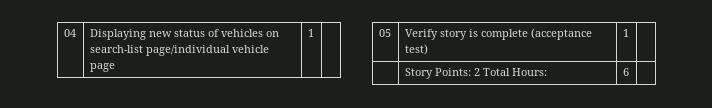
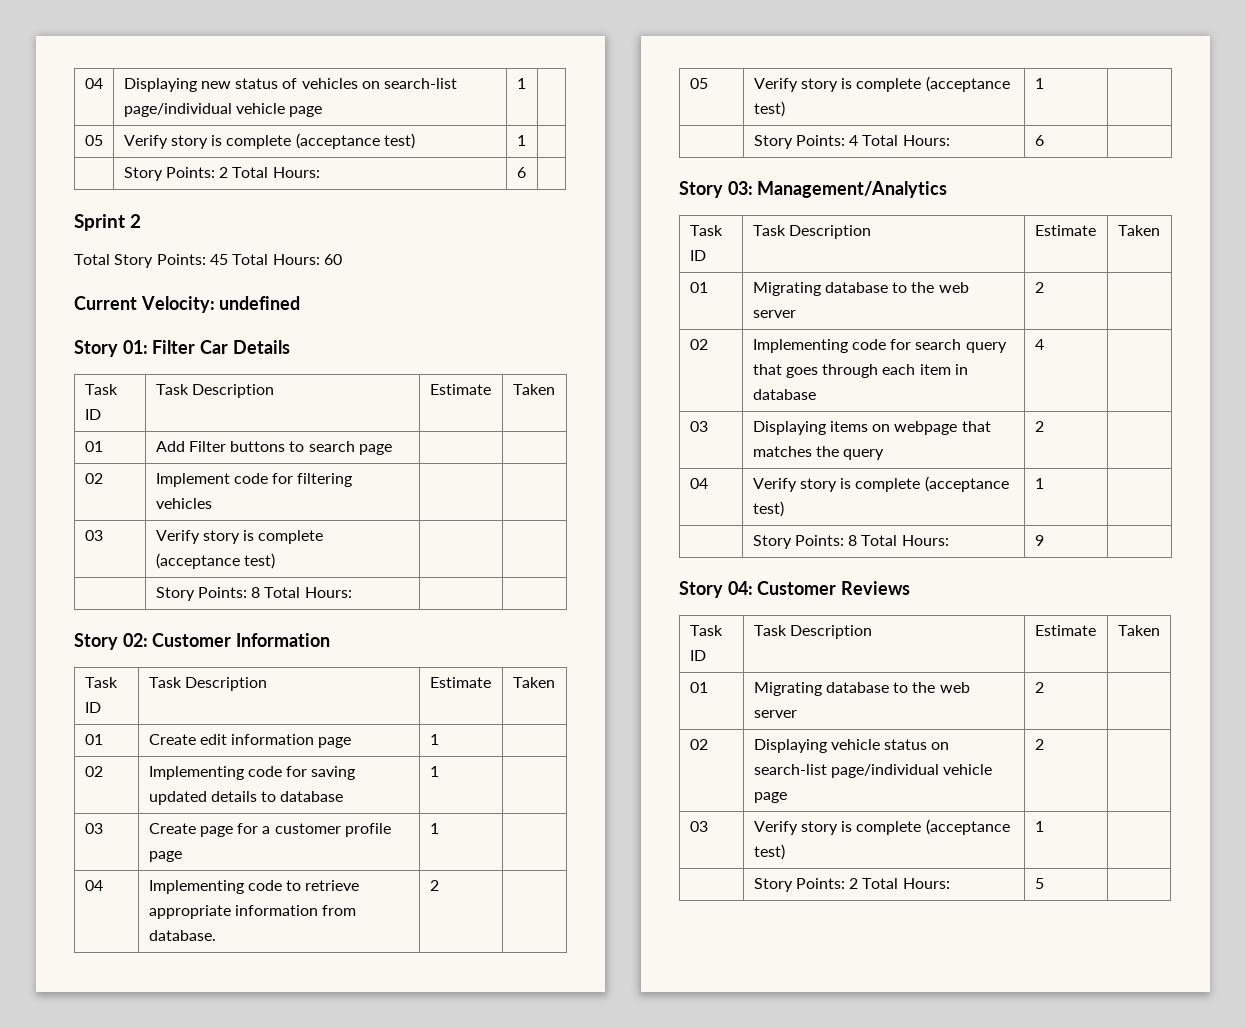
(629, 72) none -> [74,214,141,231] [74,254,342,268] [74,296,301,313] [74,340,290,357] [84,384,118,395] [84,409,101,420] [155,384,274,398] [429,384,491,395] [512,384,555,395] [84,441,103,452] [155,441,393,455] [84,473,103,484] [155,473,353,487] [155,498,212,509] [84,530,103,541] [155,530,324,544] [155,553,275,569] [155,587,352,601] [74,633,331,650] [84,677,118,688] [84,702,101,713] [148,677,267,691] [429,677,491,688] [512,677,555,688] [84,734,103,745] [148,734,352,748] [429,734,439,745] [84,766,103,777] [148,766,356,780] [148,791,344,805] [429,766,439,777] [84,823,103,834] [148,823,392,837] [148,851,182,862] [429,823,439,834] [84,880,103,891] [148,880,360,894] [148,905,357,919] [148,930,216,941] [429,880,439,891] [689,78,708,89] [753,76,1010,92] [753,101,785,117] [1034,78,1044,89] [753,135,950,149] [1034,135,1044,146] [679,181,948,198] [689,225,723,236] [689,250,706,261] [752,225,871,239] [1034,225,1096,236] [1117,225,1160,236] [689,282,708,293] [752,282,969,296] [752,310,796,318] [1034,282,1044,293] [689,339,708,350] [752,339,1007,353] [752,364,969,378] [752,389,816,400] [1034,339,1044,350] [689,421,708,432] [752,421,991,435] [752,446,885,460] [1034,421,1044,432] [689,478,708,489] [752,476,1009,492] [752,501,784,517] [1034,478,1044,489] [752,535,949,549] [1034,535,1044,546] [679,581,911,598] [689,625,723,636] [689,650,706,661] [753,625,872,639] [1034,625,1096,636] [1117,625,1160,636] [689,682,708,693] [753,682,970,696] [753,710,797,718] [1034,682,1044,693] [689,739,708,750] [753,739,950,753] [753,764,993,778] [753,792,787,803] [1034,739,1044,750] [689,821,708,832] [753,819,1010,835] [753,844,785,860] [1034,821,1044,832] [753,878,950,892] [1034,878,1044,889] // Sprint 2 // Total Story Points: 45 Total Hours: 60 // Current Velocity: undefined // Story 01: Filter Car Details // Task ID | Task Description | Estimate | Taken // 01 | Add Filter buttons to search page | | // 02 | Implement code for filtering vehicles | | // 03 | Verify story is complete (acceptance test) | | // | Story Points: 8 Total Hours: | | // Story 02: Customer Information // Task ID | Task Description | Estimate | Taken // 01 | Create edit information page | 1 | // 02 | Implementing code for saving updated details to database | 1 | // 03 | Create page for a customer profile page | 1 | // 04 | Implementing code to retrieve appropriate information from database. | 2 | // 05 | Verify story is complete (acceptance test) | 1 | // | Story Points: 4 Total Hours: | 6 | // Story 03: Management/Analytics // Task ID | Task Description | Estimate | Taken // 01 | Migrating database to the web server | 2 | // 02 | Implementing code for search query that goes through each item in database | 4 | // 03 | Displaying items on webpage that matches the query | 2 | // 04 | Verify story is complete (acceptance test) | 1 | // | Story Points: 8 Total Hours: | 9 | // Story 04: Customer Reviews // Task ID | Task Description | Estimate | Taken // 01 | Migrating database to the web server | 2 | // 02 | Displaying vehicle status on search-list page/individual vehicle page | 2 | // 03 | Verify story is complete (acceptance test) | 1 | // | Story Points: 2 Total Hours: | 5 |

